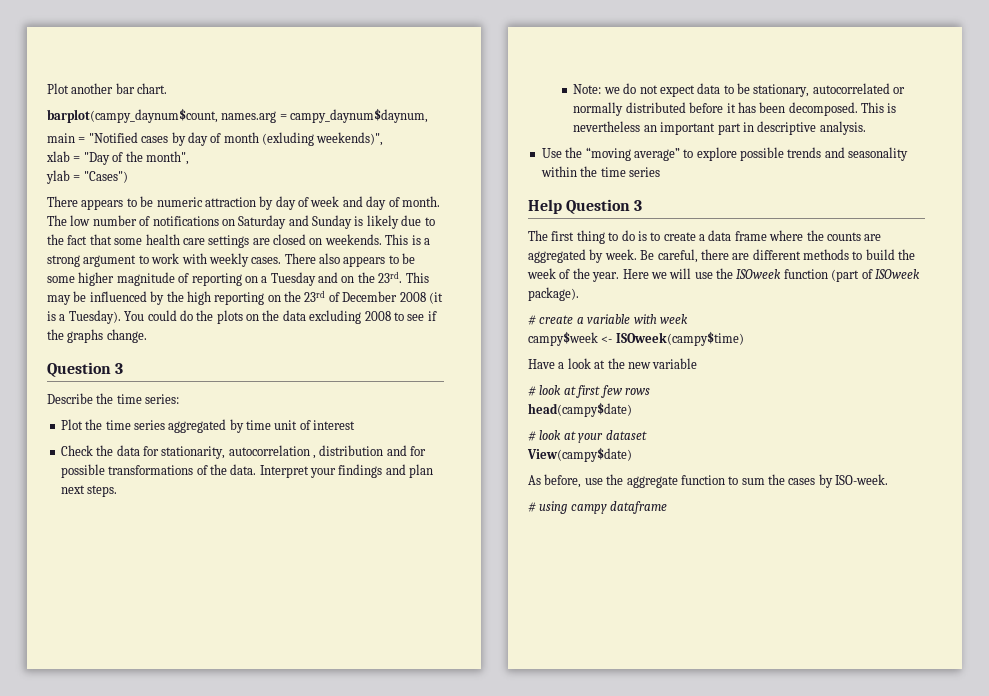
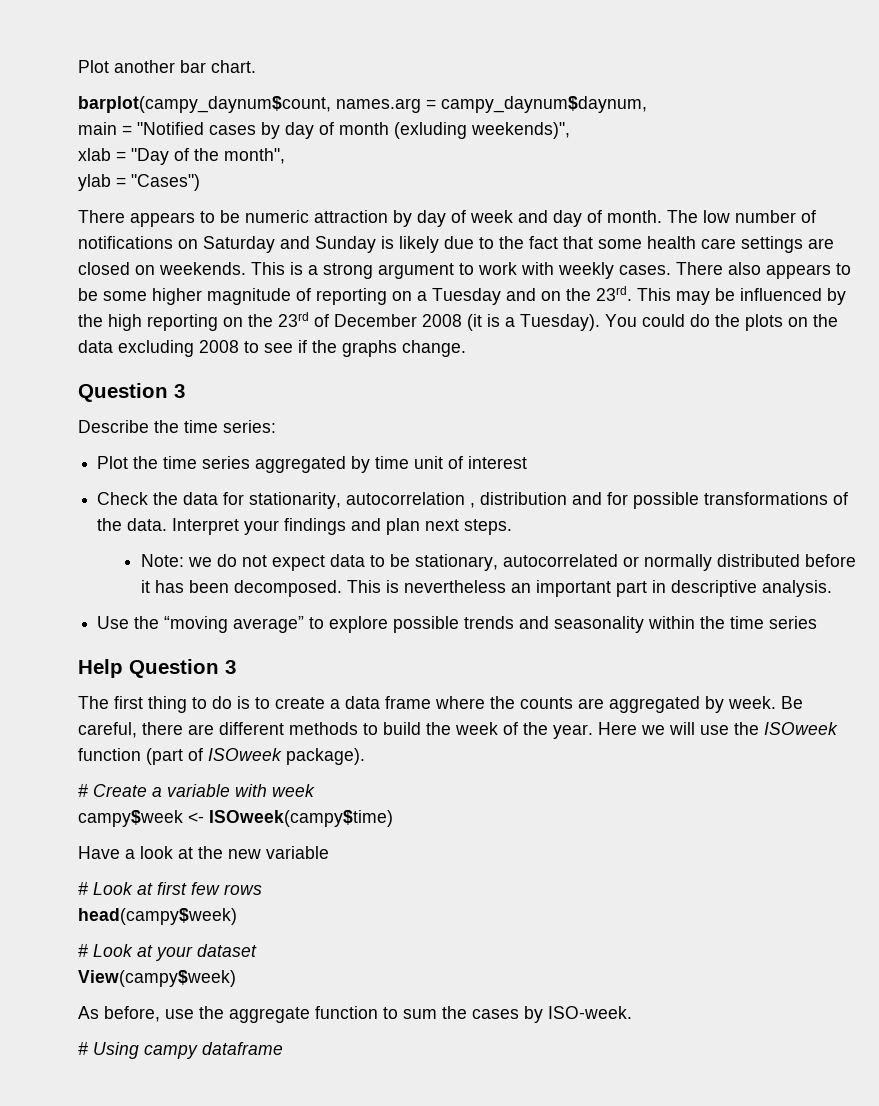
[539,315,574,324] create -> [93,784,147,797] Create
[539,385,562,395] look -> [93,882,133,895] Look
[528,402,632,417] [528,430,562,441] head(campy$date) // # look -> [78,908,237,925] [78,944,133,957] head(campy$week) // # Look
[527,447,632,462] View(campy$date) -> [78,970,236,987] View(campy$week)
[539,501,568,514] using -> [93,1042,139,1059] Using

